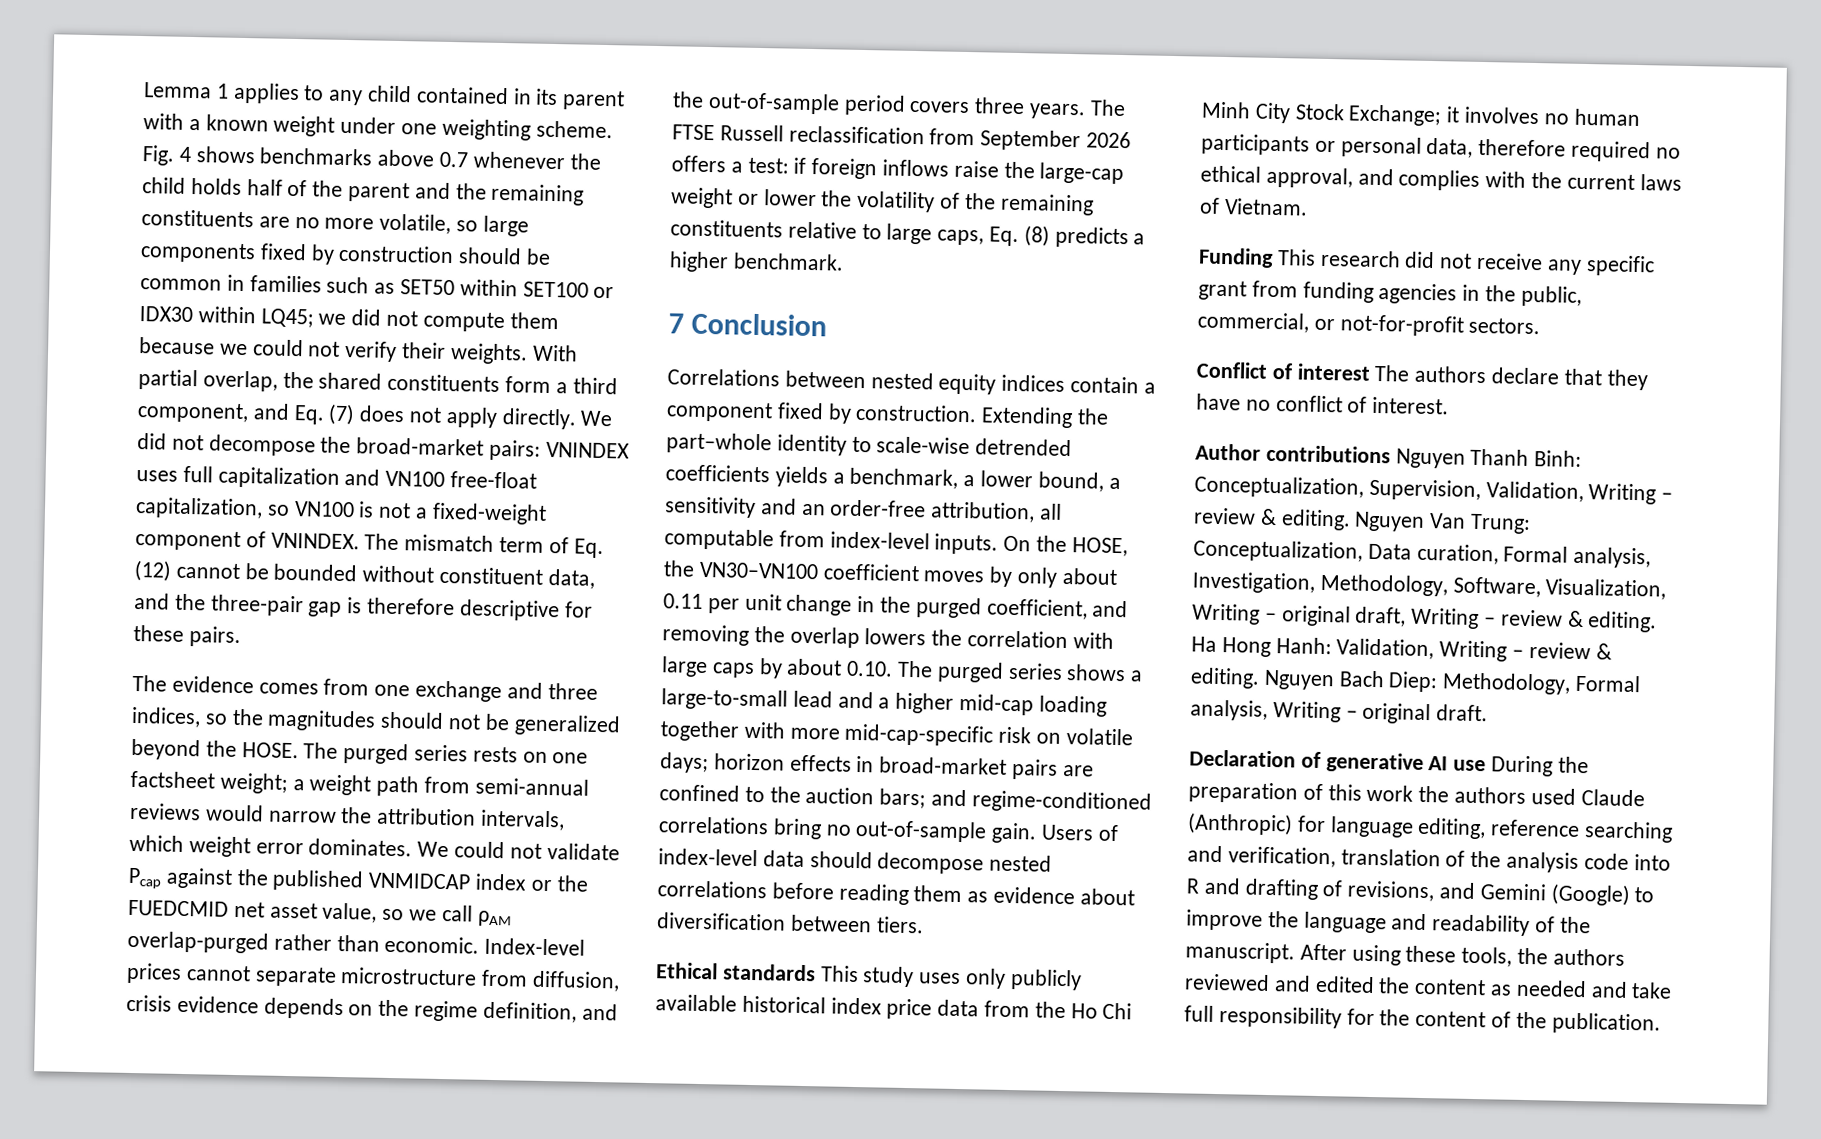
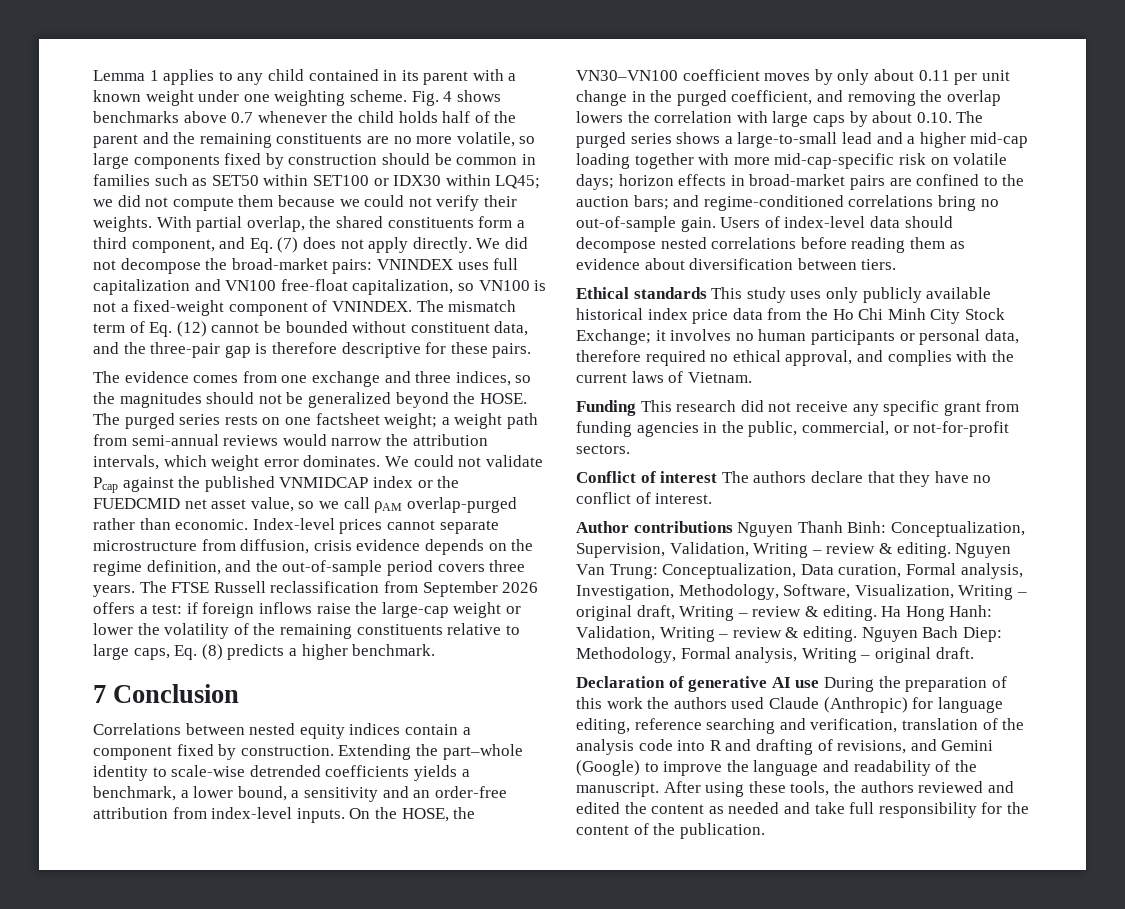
[930,501,1063,523] [664,528,774,551] attribution, all computable -> [93,807,168,819] attribution

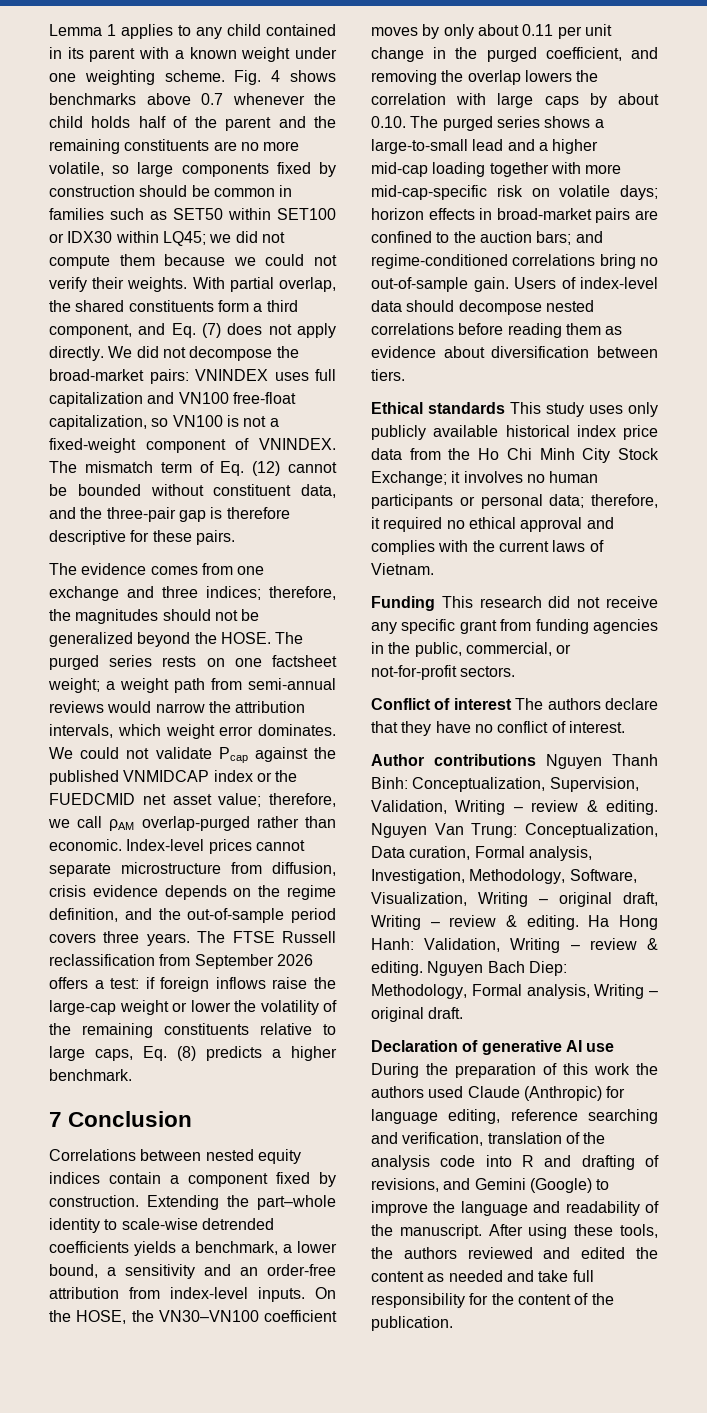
[455,371,532,386] indices, so -> [206,586,336,600] indices; therefore,
[250,497,315,512] value, so -> [218,793,336,807] value; therefore,
[984,329,1019,344] [576,350,641,362] data, therefore -> [549,494,658,508] [371,517,380,529] data; therefore, it
[785,350,853,366] approval, -> [520,517,583,532] approval

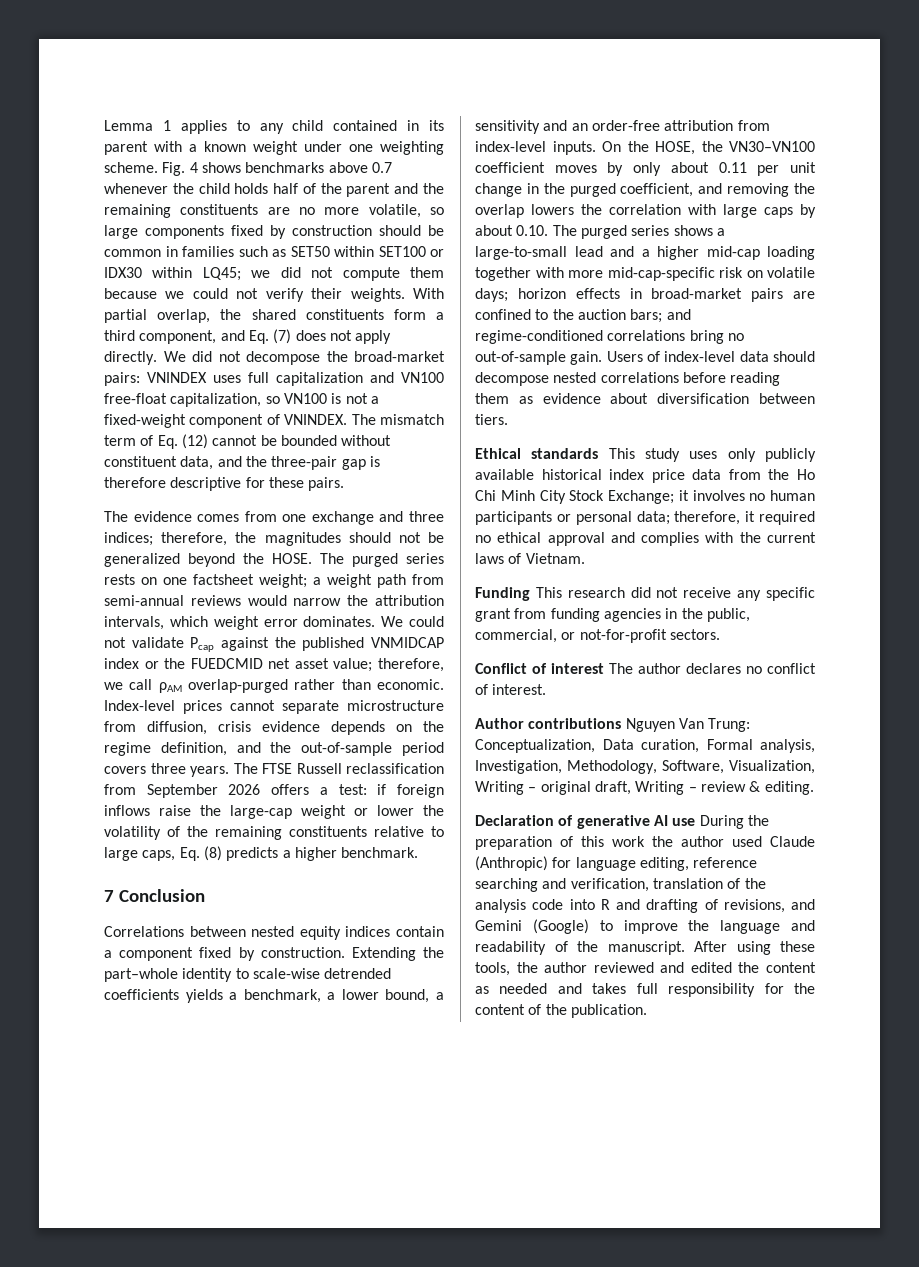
[547,698,658,710] [371,721,471,736] authors declare that they have -> [638,663,741,674] author declares
[612,754,658,766] [371,777,639,792] [371,800,658,815] [371,823,427,838] Thanh Binh: Conceptualization, Supervision, Validation, Writing – review & editing. Nguyen -> (675, 725) none
[588,915,658,930] [371,938,658,953] [371,961,567,976] [371,984,658,999] [371,1007,464,1022] Ha Hong Hanh: Validation, Writing – review & editing. Nguyen Bach Diep: Methodology, Formal analysis, Writing – original draft. -> (814, 788) none
[371,1086,424,1098] authors -> [681,836,724,847] author
[403,1247,457,1259] authors -> [544,962,588,973] author
[538,1270,569,1282] take -> [592,983,627,994] takes

